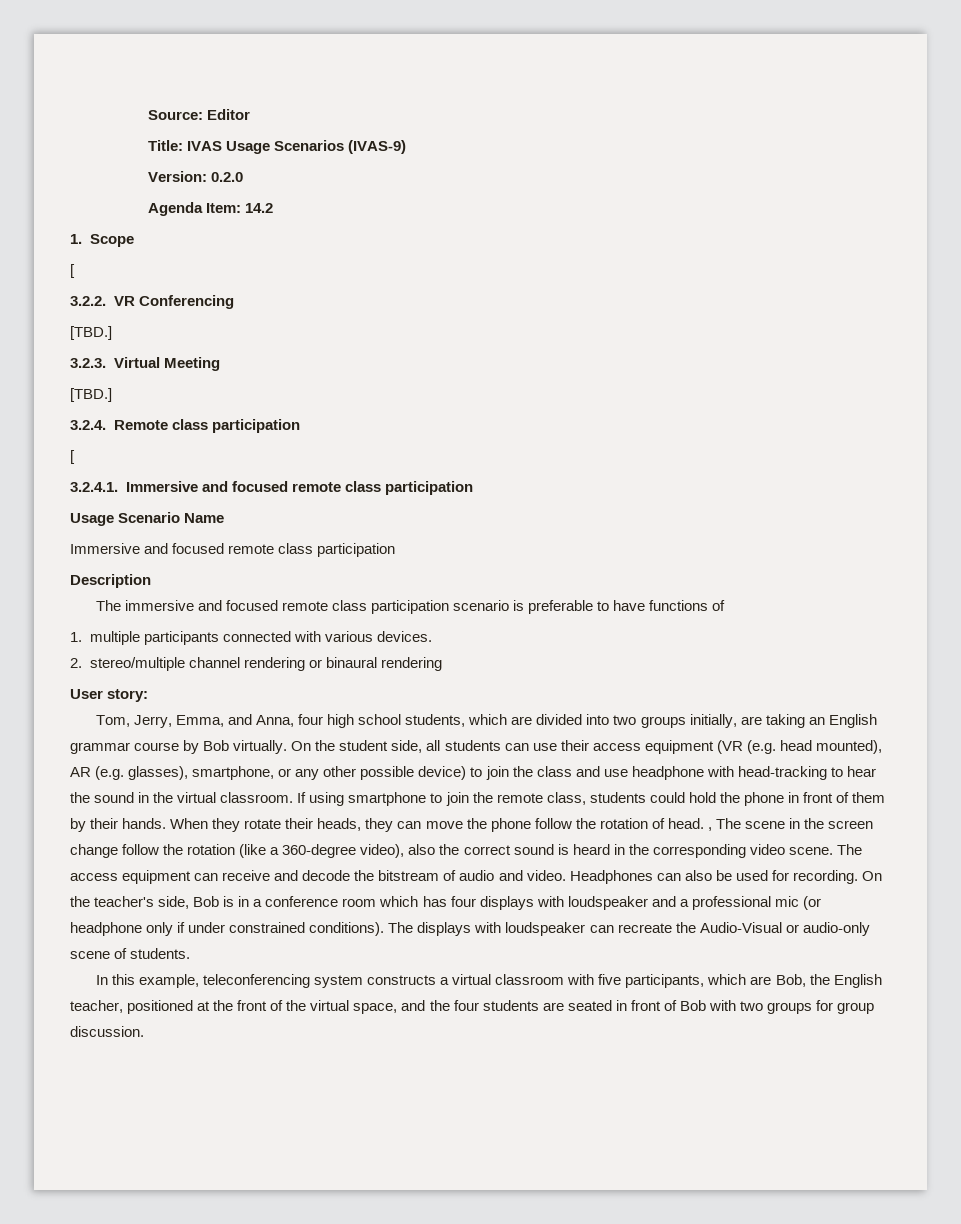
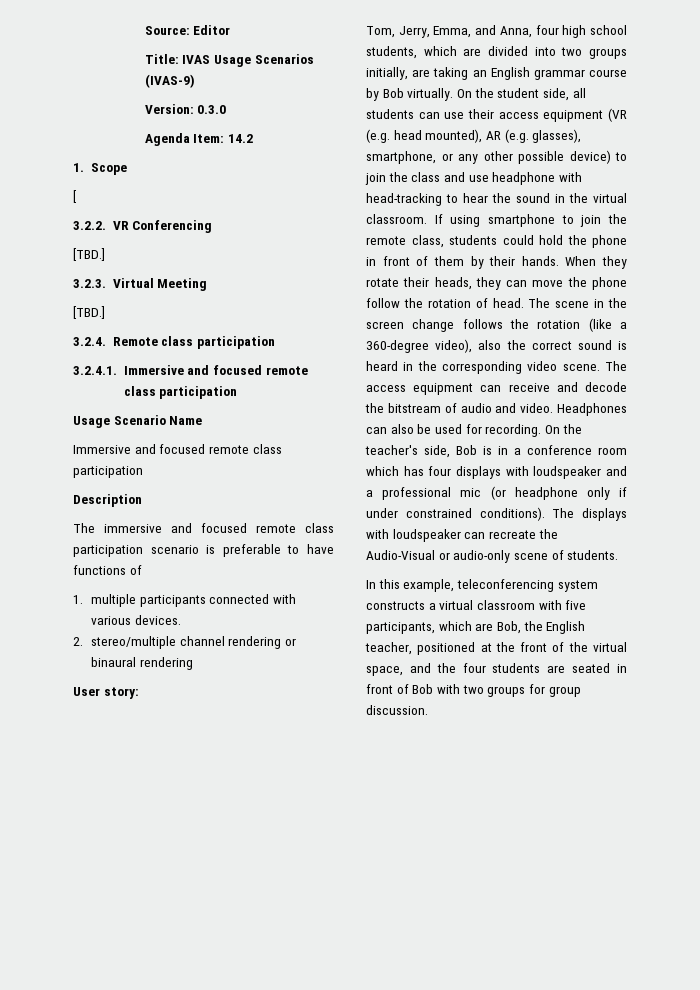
[211,172,244,182] 0.2.0 -> [197,105,227,114] 0.3.0
[70,450,75,464] // [ -> (276, 342) none
[707,827,712,831] , -> (524, 303) none
[122,844,160,855] follow -> [462,319,503,329] follows

